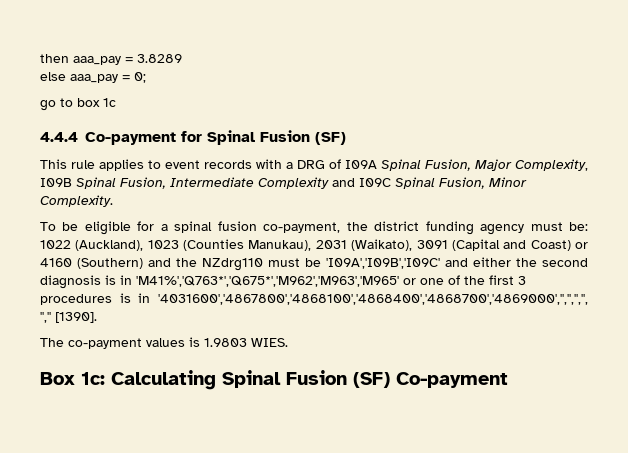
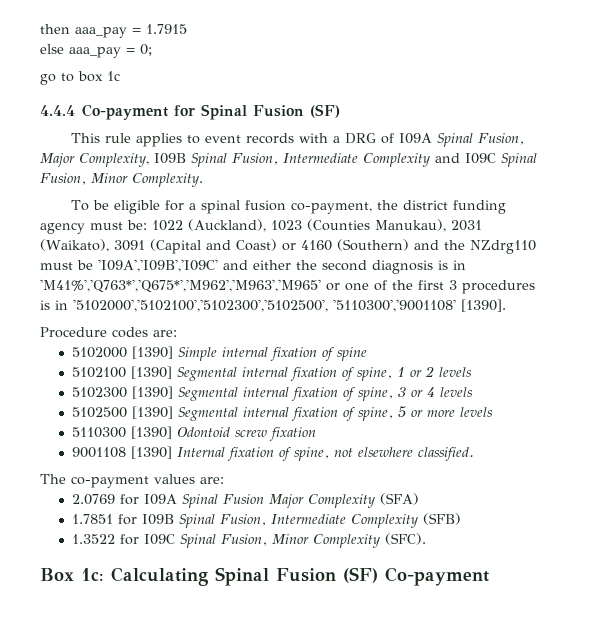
[137,54,182,63] 3.8289 -> [146,24,187,34] 1.7915
[158,294,588,305] [40,312,51,323] '4031600','4867800','4868100','4868400','4868700','4869000','','','','', '','' -> [73,299,456,312] '5102000','5102100','5102300','5102500', '5110300','9001108'
[40,337,288,349] The co-payment values is 1.9803 WIES. -> [40,327,177,338] [71,346,367,361] [71,366,472,381] [71,386,473,401] [71,406,493,421] [71,426,316,441] [71,446,474,461] [40,474,224,488] [71,493,419,508] [71,513,461,528] [71,533,426,548] Procedure codes are: // 5102000 [1390] Simple internal fixation of spine // 5102100 [1390] Segmental internal fixation of spine, 1 or 2 levels // 5102300 [1390] Segmental internal fixation of spine, 3 or 4 levels // 5102500 [1390] Segmental internal fixation of spine, 5 or more levels // 5110300 [1390] Odontoid screw fixation // 9001108 [1390] Internal fixation of spine, not elsewhere classified. // The co-payment values are: // 2.0769 for I09A Spinal Fusion Major Complexity (SFA) // 1.7851 for I09B Spinal Fusion, Intermediate Complexity (SFB) // 1.3522 for I09C Spinal Fusion, Minor Complexity (SFC).

